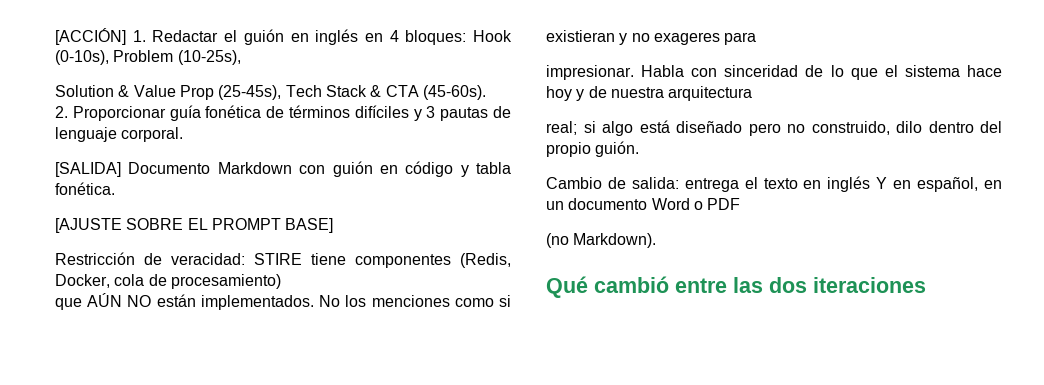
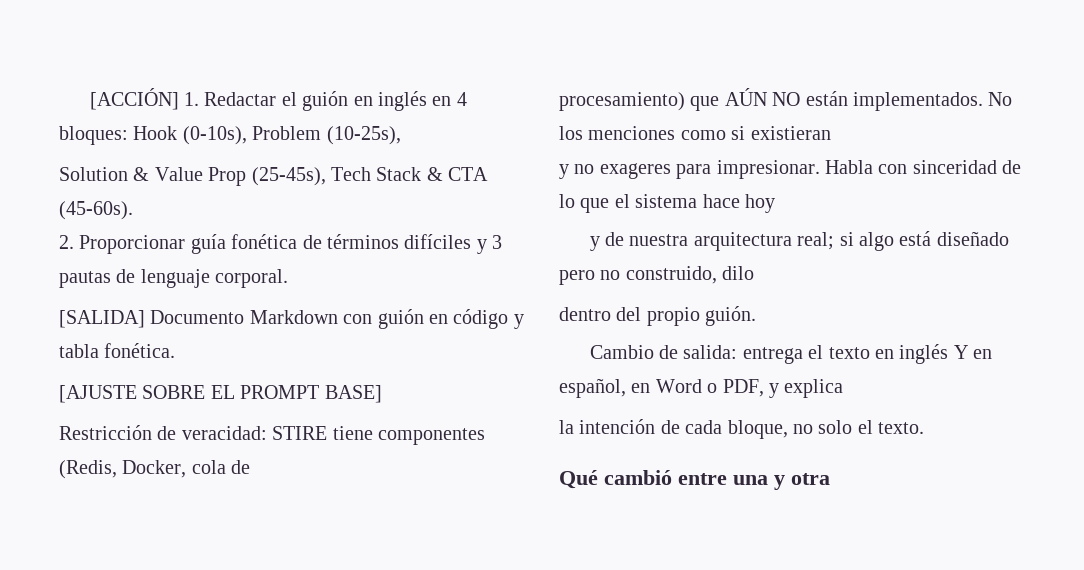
(167, 280) none -> (251, 467) //
(281, 281) // -> (685, 101) none
(615, 36) none -> (831, 133) //
(757, 38) // -> (712, 171) none
(572, 93) none -> (775, 203) //
(753, 93) // -> (792, 241) none
(922, 127) none -> (755, 273) //
[546,198,741,210] [546,233,657,248] un documento Word o PDF // (no Markdown). -> [655,379,844,398] [559,419,925,439] Word o PDF, y explica // la intención de cada bloque, no solo el texto.
[733,277,926,293] las dos iteraciones -> [733,473,830,490] una y otra

